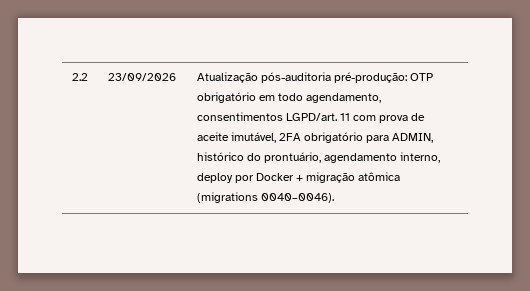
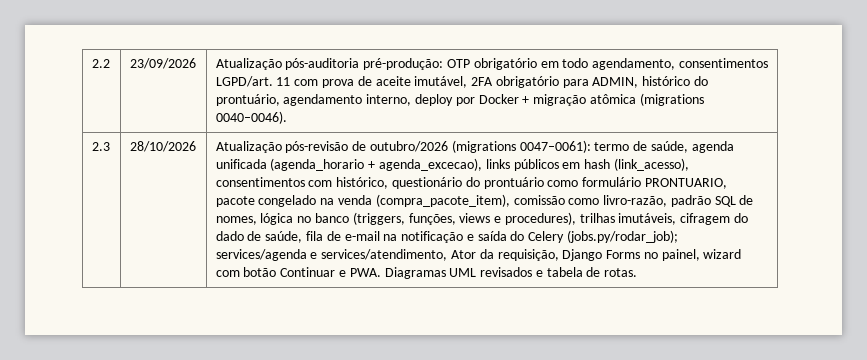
(334, 198) none -> [91,142,110,151] [129,141,196,152] [215,140,734,153] [215,158,689,171] [215,177,727,189] [215,194,754,207] [215,212,749,225] [215,230,679,243] [215,249,742,261] [215,267,638,279] // 2.3 | 28/10/2026 | Atualização pós-revisão de outubro/2026 (migrations 0047–0061): termo de saúde, agenda unificada (agenda_horario + agenda_excecao), links públicos em hash (link_acesso), consentimentos com histórico, questionário do prontuário como formulário PRONTUARIO, pacote congelado na venda (compra_pacote_item), comissão como livro-razão, padrão SQL de nomes, lógica no banco (triggers, funções, views e procedures), trilhas imutáveis, cifragem do dado de saúde, fila de e-mail na notificação e saída do Celery (jobs.py/rodar_job); services/agenda e services/atendimento, Ator da requisição, Django Forms no painel, wizard com botão Continuar e PWA. Diagramas UML revisados e tabela de rotas.

